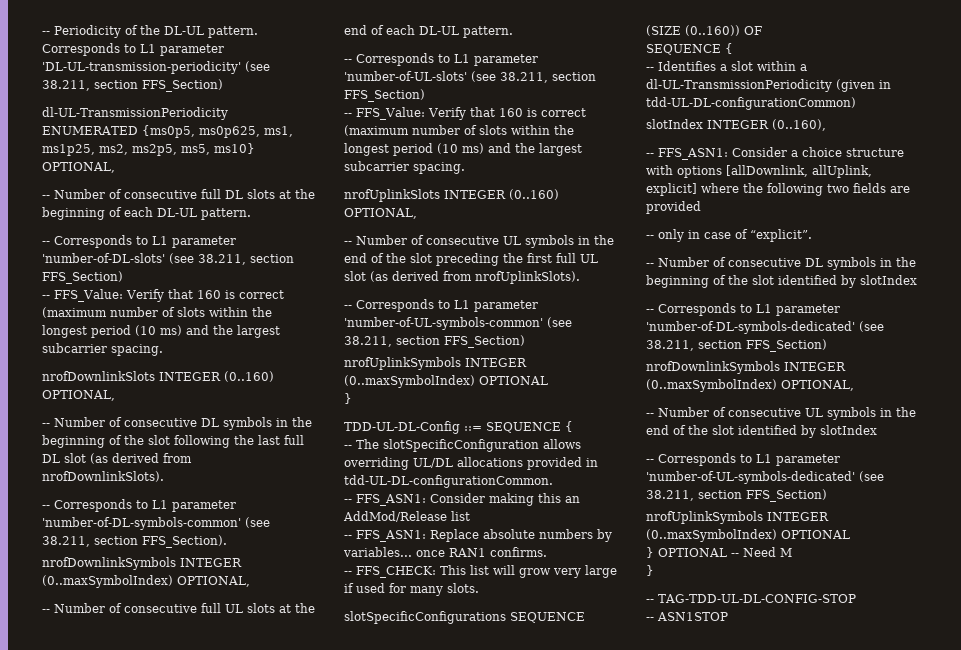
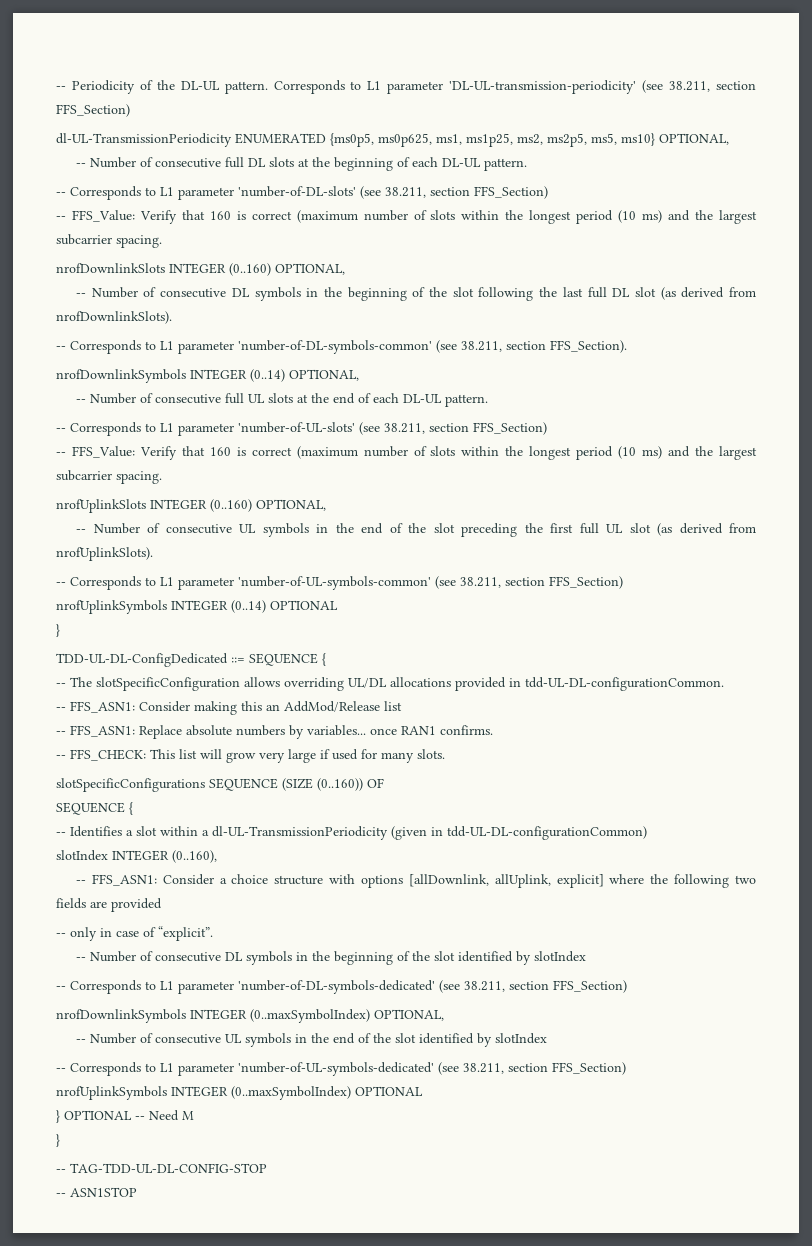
[42,575,173,588] (0..maxSymbolIndex) -> [250,369,285,382] (0..14)
[344,375,475,388] (0..maxSymbolIndex) -> [231,600,266,613] (0..14)
[344,421,460,434] TDD-UL-DL-Config -> [56,653,228,667] TDD-UL-DL-ConfigDedicated

